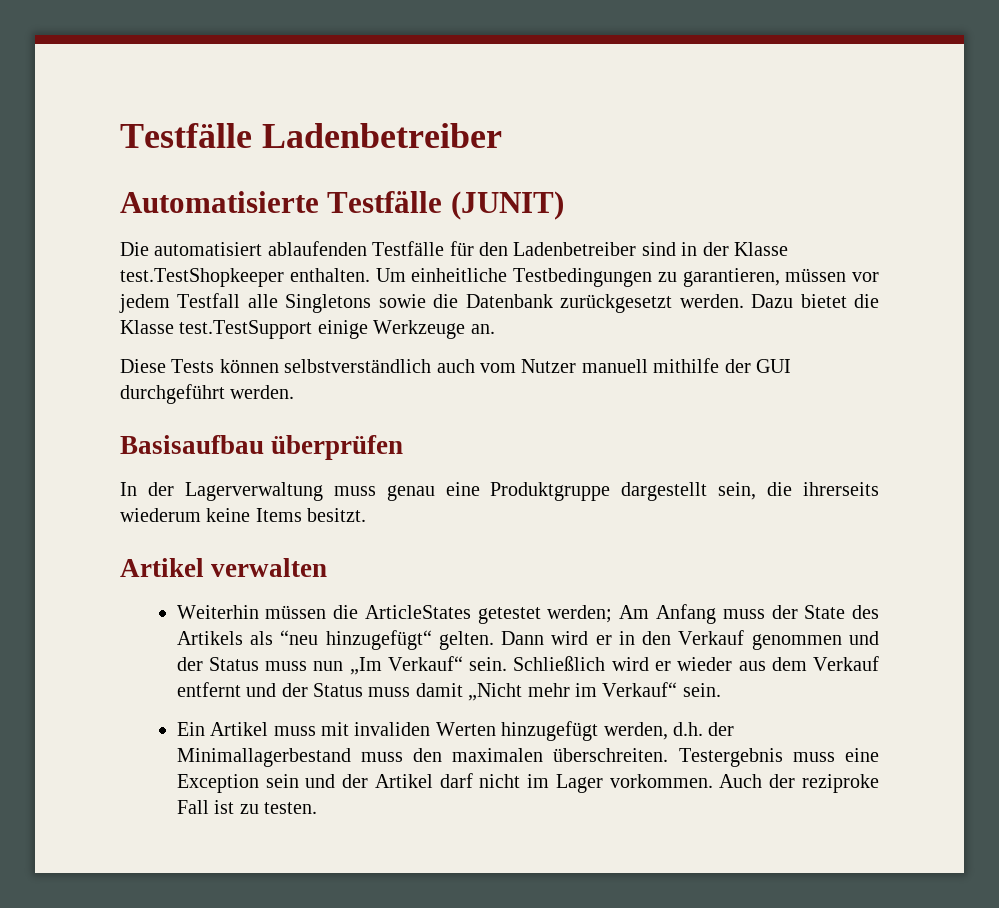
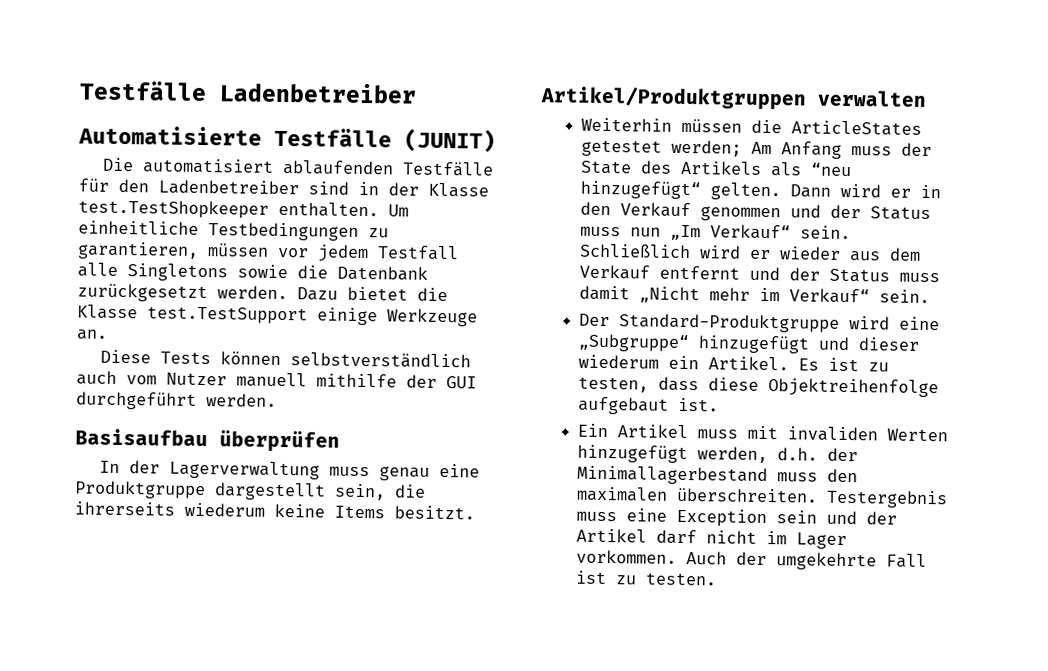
[120,558,204,577] Artikel -> [540,86,807,111] Artikel/Produktgruppen
(721, 690) none -> [579,313,941,333] [578,333,921,354] [578,354,890,372] [578,376,940,398] [578,396,720,415] // Der Standard-Produktgruppe wird eine „Subgruppe“ hinzugefügt und dieser wiederum ein Artikel. Es ist zu testen, dass diese Objektreihenfolge aufgebaut ist.
[802,774,879,793] reziproke -> [776,552,878,571] umgekehrte

